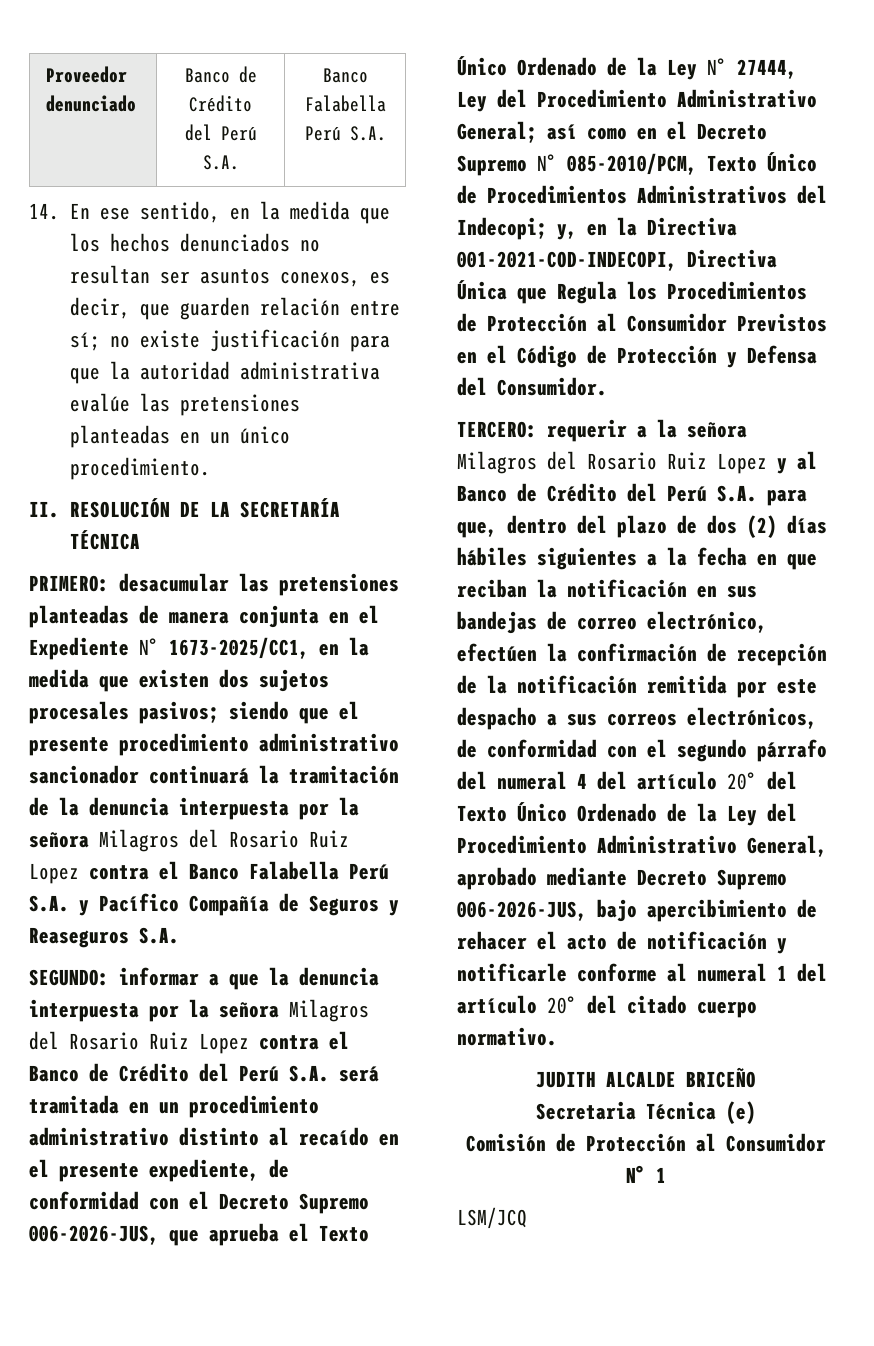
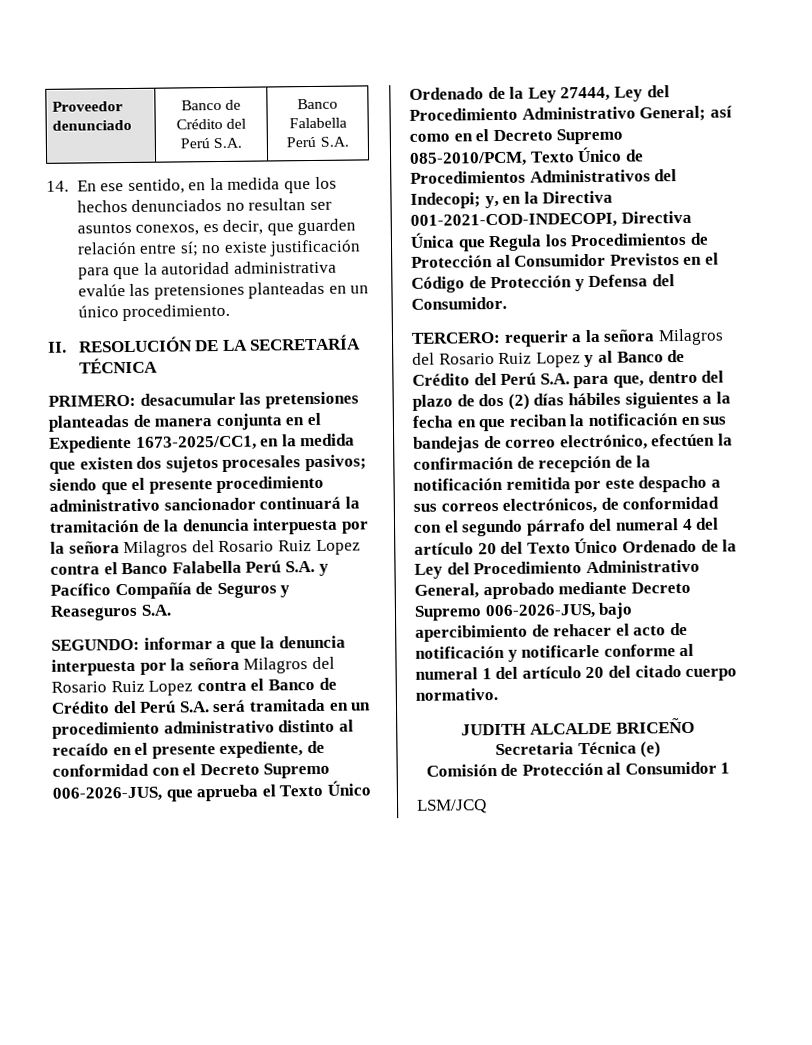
[139,638,159,655] N° -> (132, 444) none
[707,58,727,75] N° -> (557, 95) none
[537,154,557,171] N° -> (624, 136) none
[727,772,757,790] 20° -> [477,543,497,555] 20
[547,996,577,1014] 20° -> [585,666,605,679] 20
[625,1165,646,1183] N° -> (717, 768) none

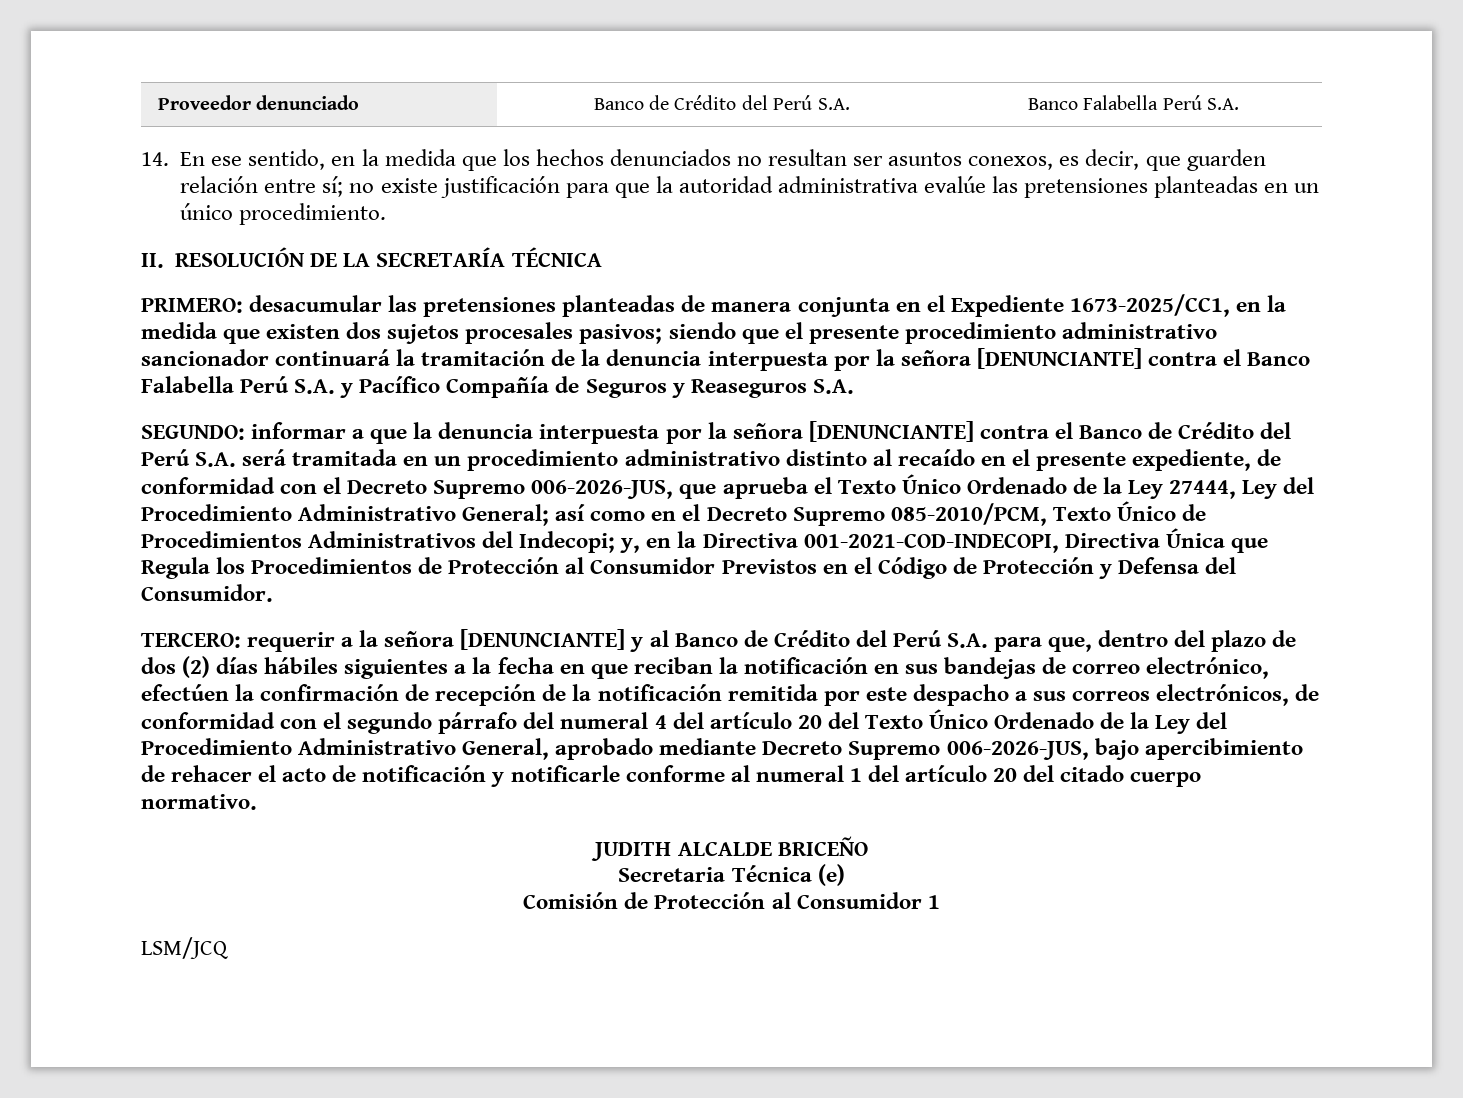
[123,539,361,558] Milagros del Rosario Ruiz Lopez -> [976,348,1142,369] [DENUNCIANTE]
[243,656,335,674] [51,680,194,696] Milagros del Rosario Ruiz Lopez -> [808,421,974,442] [DENUNCIANTE]
[657,328,724,346] [412,352,581,368] Milagros del Rosario Ruiz Lopez -> [460,629,626,650] [DENUNCIANTE]

